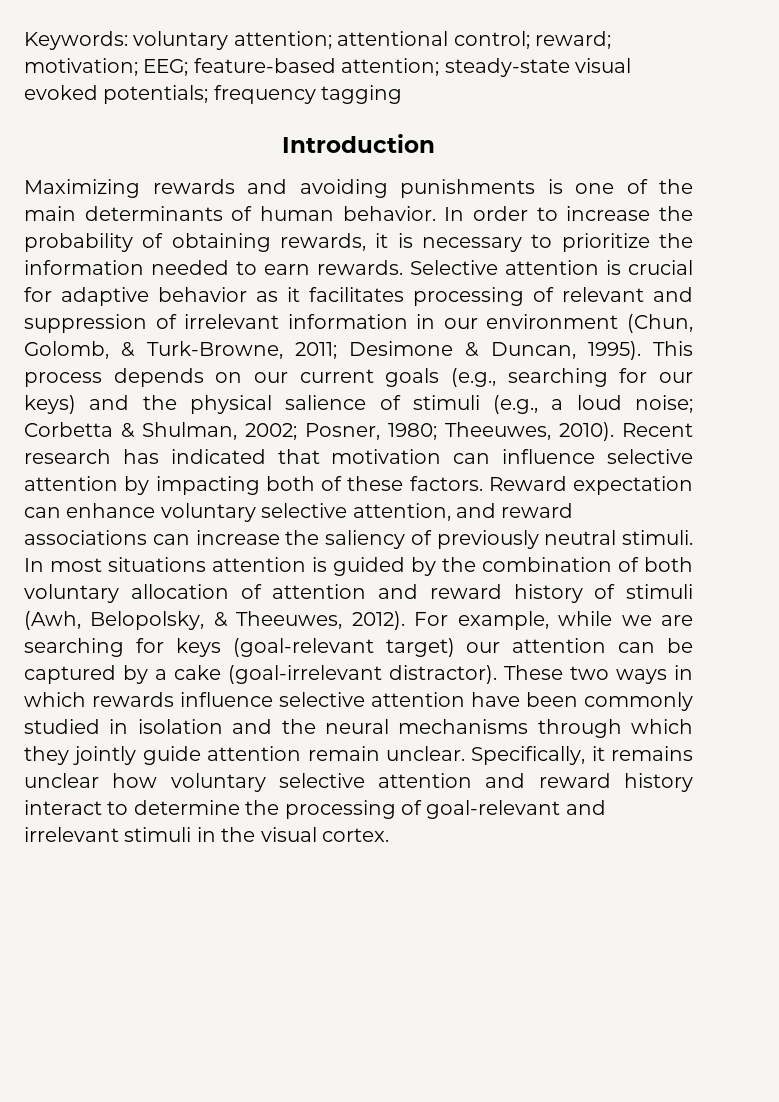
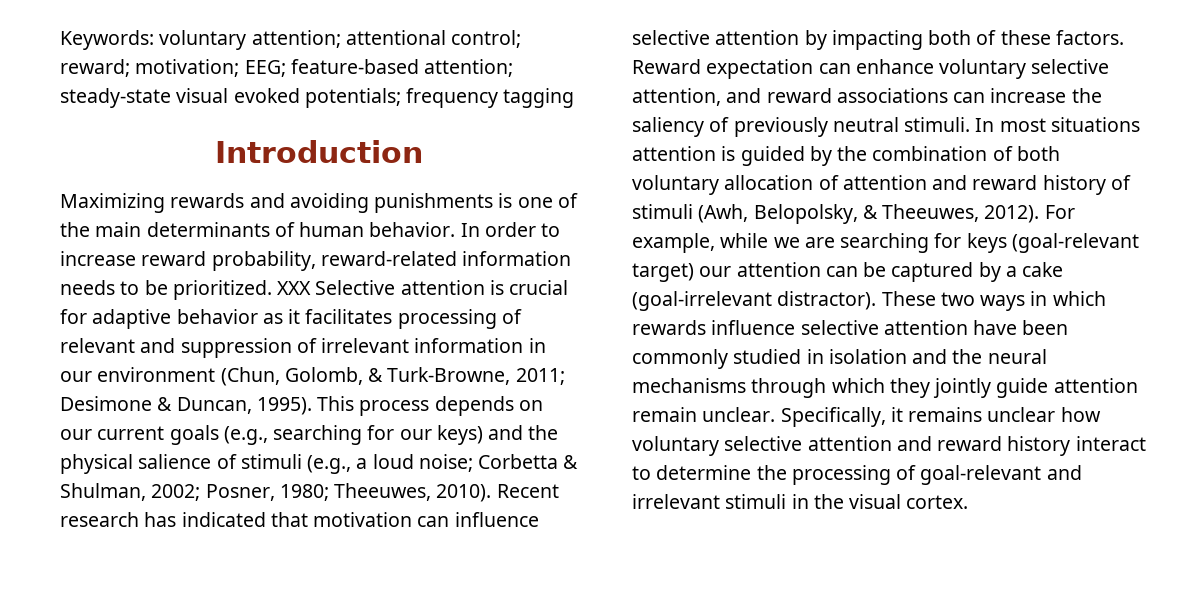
[659,206,693,221] [24,233,693,252] [24,260,403,275] the probability of obtaining rewards, it is necessary to prioritize the information needed to earn rewards. -> [141,251,572,271] [60,280,312,300] reward probability, reward-related information needs to be prioritized. XXX

